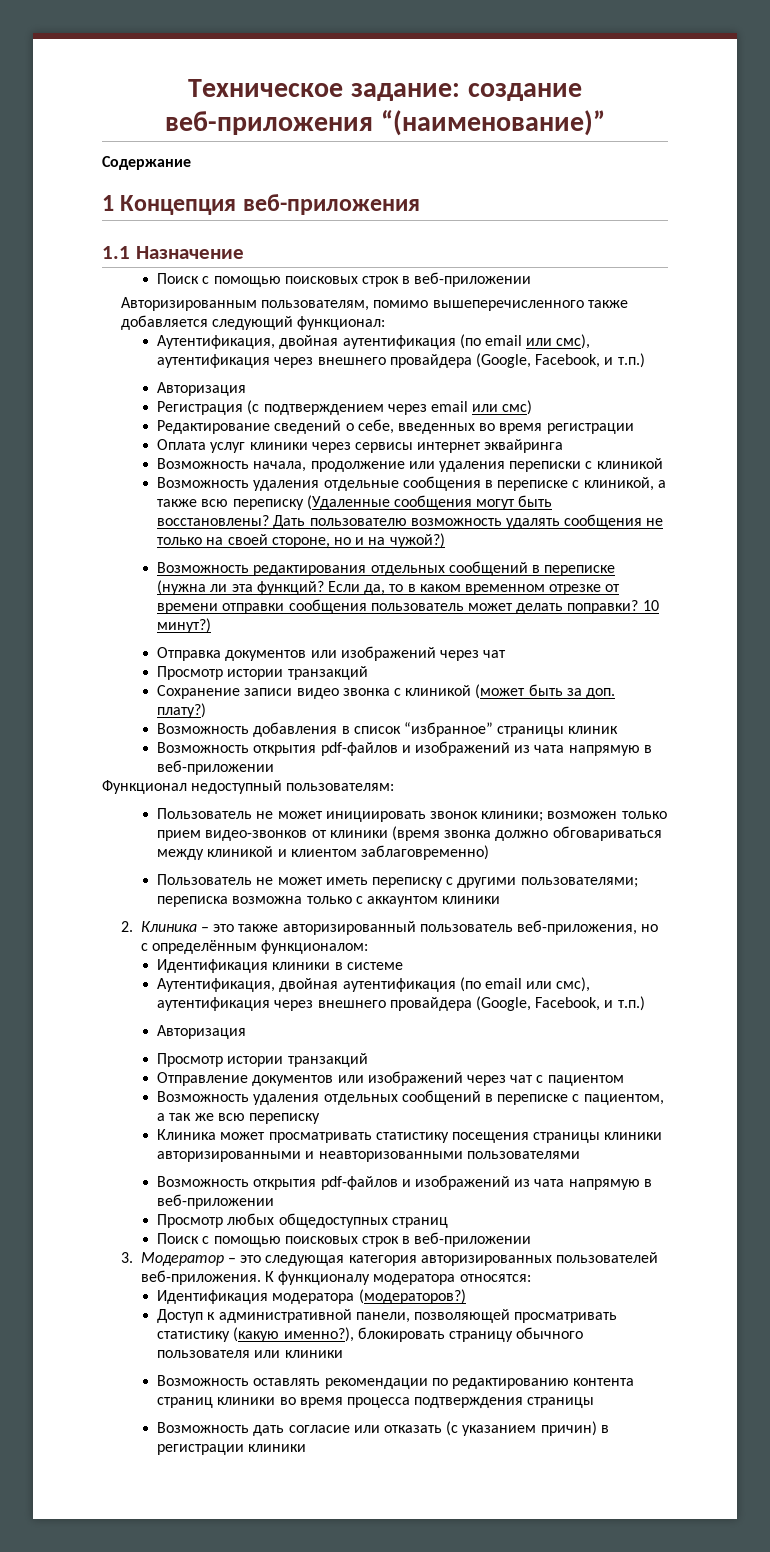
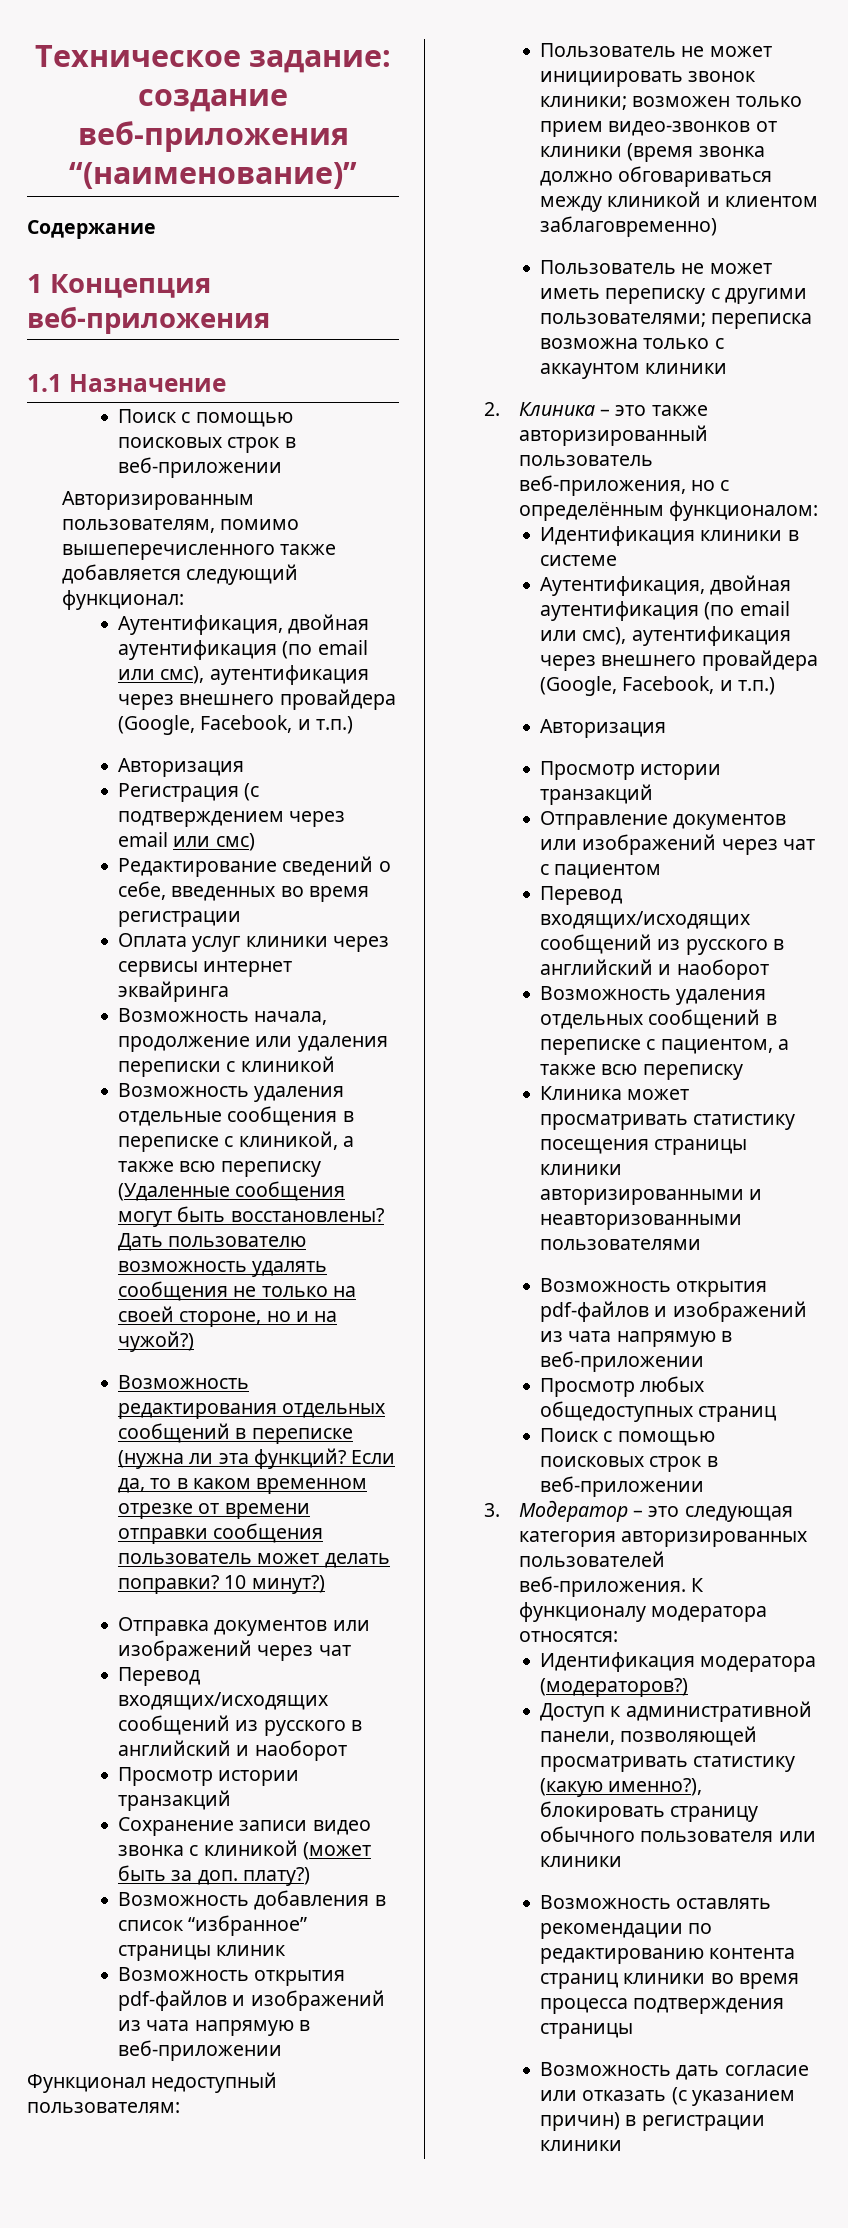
(507, 654) none -> [118,1667,201,1686] [118,1692,329,1710] [118,1715,362,1736] [118,1740,347,1761] // Перевод входящих/исходящих сообщений из русского в английский и наоборот
(624, 1080) none -> [540,886,623,905] [540,911,751,929] [540,934,784,955] [540,959,769,980] // Перевод входящих/исходящих сообщений из русского в английский и наоборот
[169,1113,214,1121] так же -> [540,1064,597,1075] также

